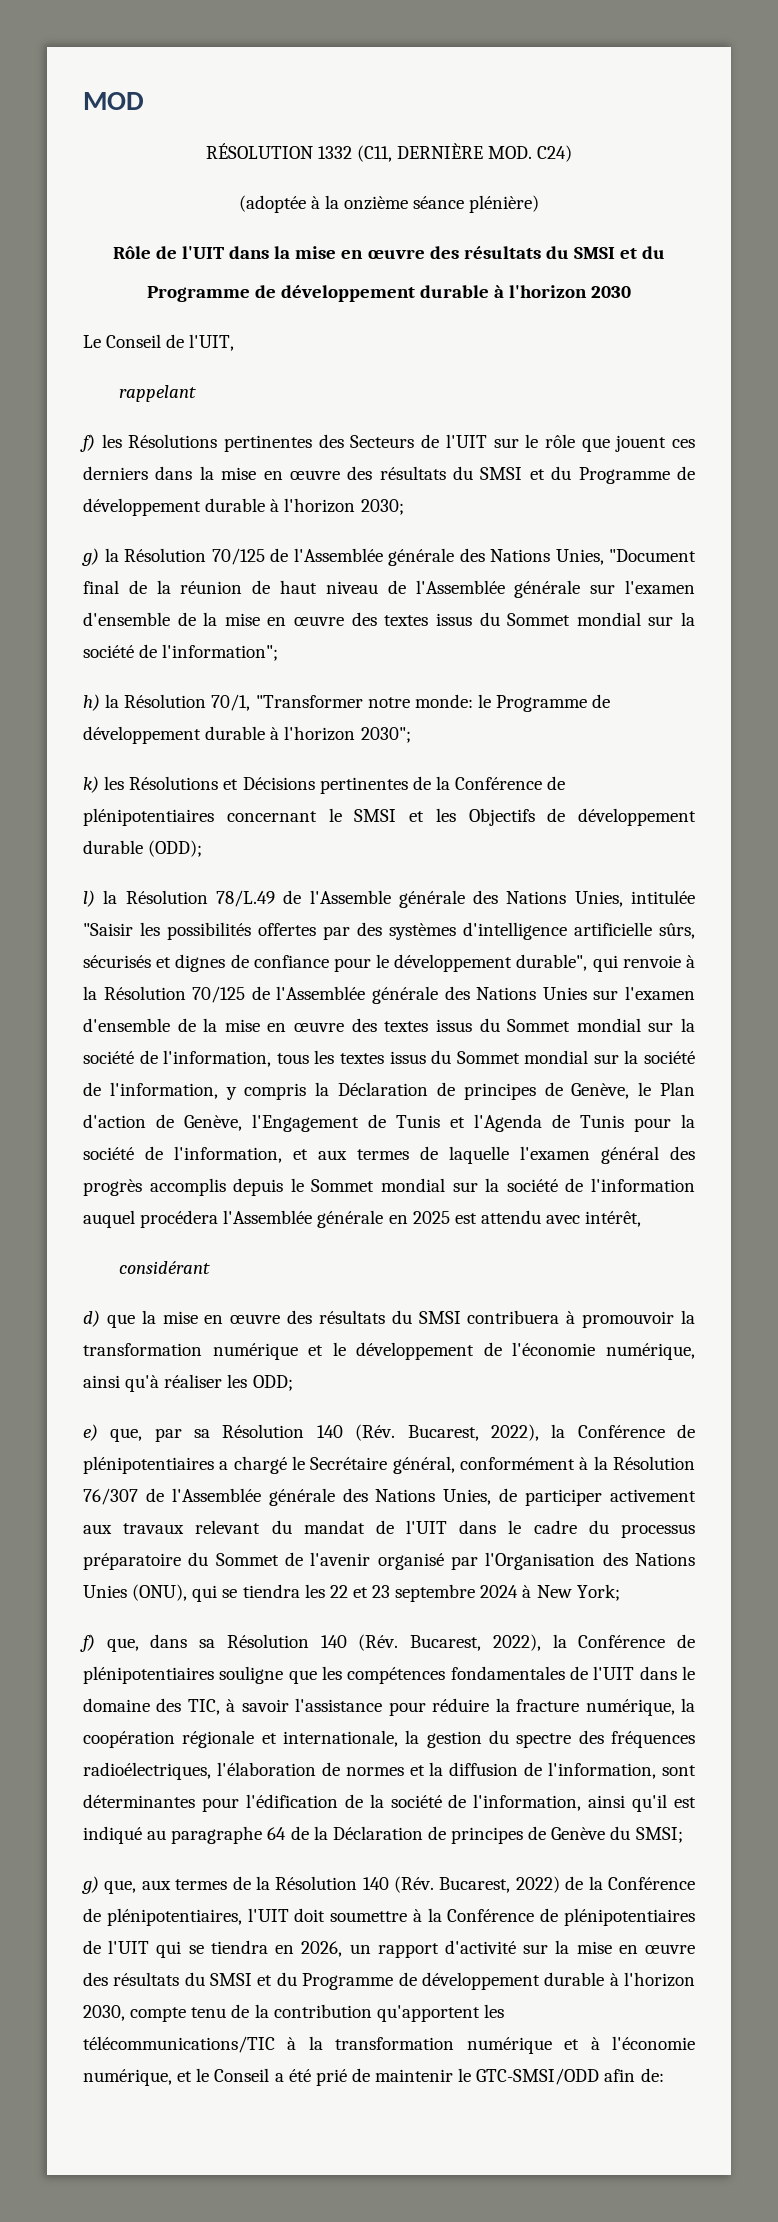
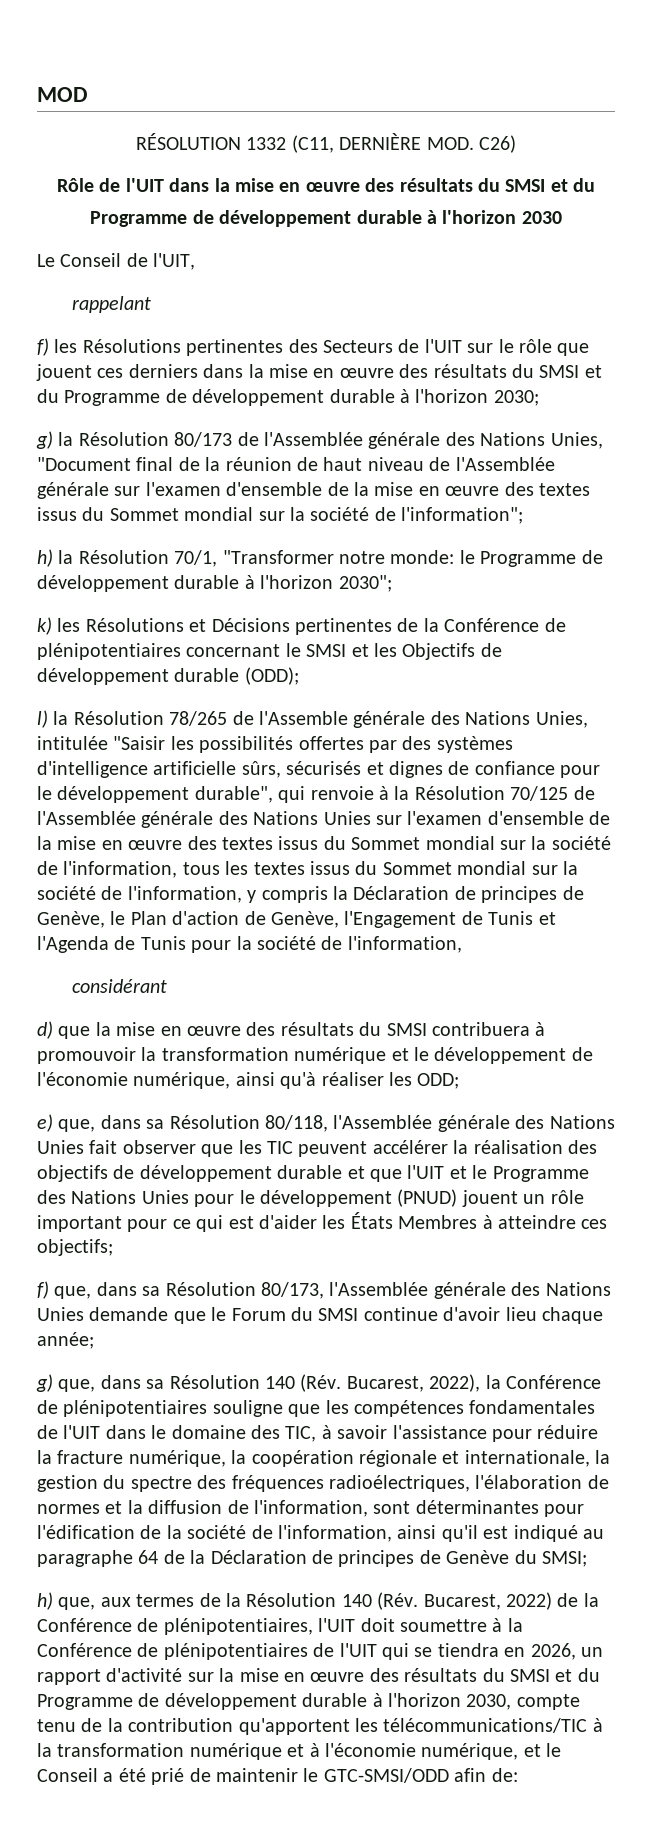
[537,145,573,162] [238,195,540,213] C24) // (adoptée à la onzième séance plénière) -> [478,135,516,153] C26)
[211,548,265,565] 70/125 -> [174,432,233,447] 80/173
[215,890,275,907] 78/L.49 -> [169,711,228,726] 78/265
[293,1146,695,1164] [83,1178,696,1196] [83,1210,642,1228] et aux termes de laquelle l'examen général des progrès accomplis depuis le Sommet mondial sur la société de l'information auquel procédera l'Assemblée générale en 2025 est attendu avec intérêt, -> (462, 944) none
[154,1424,696,1442] [83,1456,695,1474] [83,1488,697,1506] [83,1520,695,1538] [83,1552,695,1570] [83,1584,620,1602] par sa Résolution 140 (Rév. Bucarest, 2022), la Conférence de plénipotentiaires a chargé le Secrétaire général, conformément à la Résolution 76/307 de l'Assemblée générale des Nations Unies, de participer activement aux travaux relevant du mandat de l'UIT dans le cadre du processus préparatoire du Sommet de l'avenir organisé par l'Organisation des Nations Unies (ONU), qui se tiendra les 22 et 23 septembre 2024 à New York; -> [100,1115,615,1132] [37,1140,597,1157] [37,1165,589,1182] [37,1189,584,1207] [37,1212,608,1232] [37,1239,113,1256] dans sa Résolution 80/118, l'Assemblée générale des Nations Unies fait observer que les TIC peuvent accélérer la réalisation des objectifs de développement durable et que l'UIT et le Programme des Nations Unies pour le développement (PNUD) jouent un rôle important pour ce qui est d'aider les États Membres à atteindre ces objectifs;
(309, 1641) none -> [261,1282,611,1299] [37,1307,603,1324] [37,1332,94,1349] [36,1374,260,1392] 80/173, l'Assemblée générale des Nations Unies demande que le Forum du SMSI continue d'avoir lieu chaque année; // g) que, dans sa Résolution
[82,1876,99,1894] g) -> [37,1592,53,1610] h)

